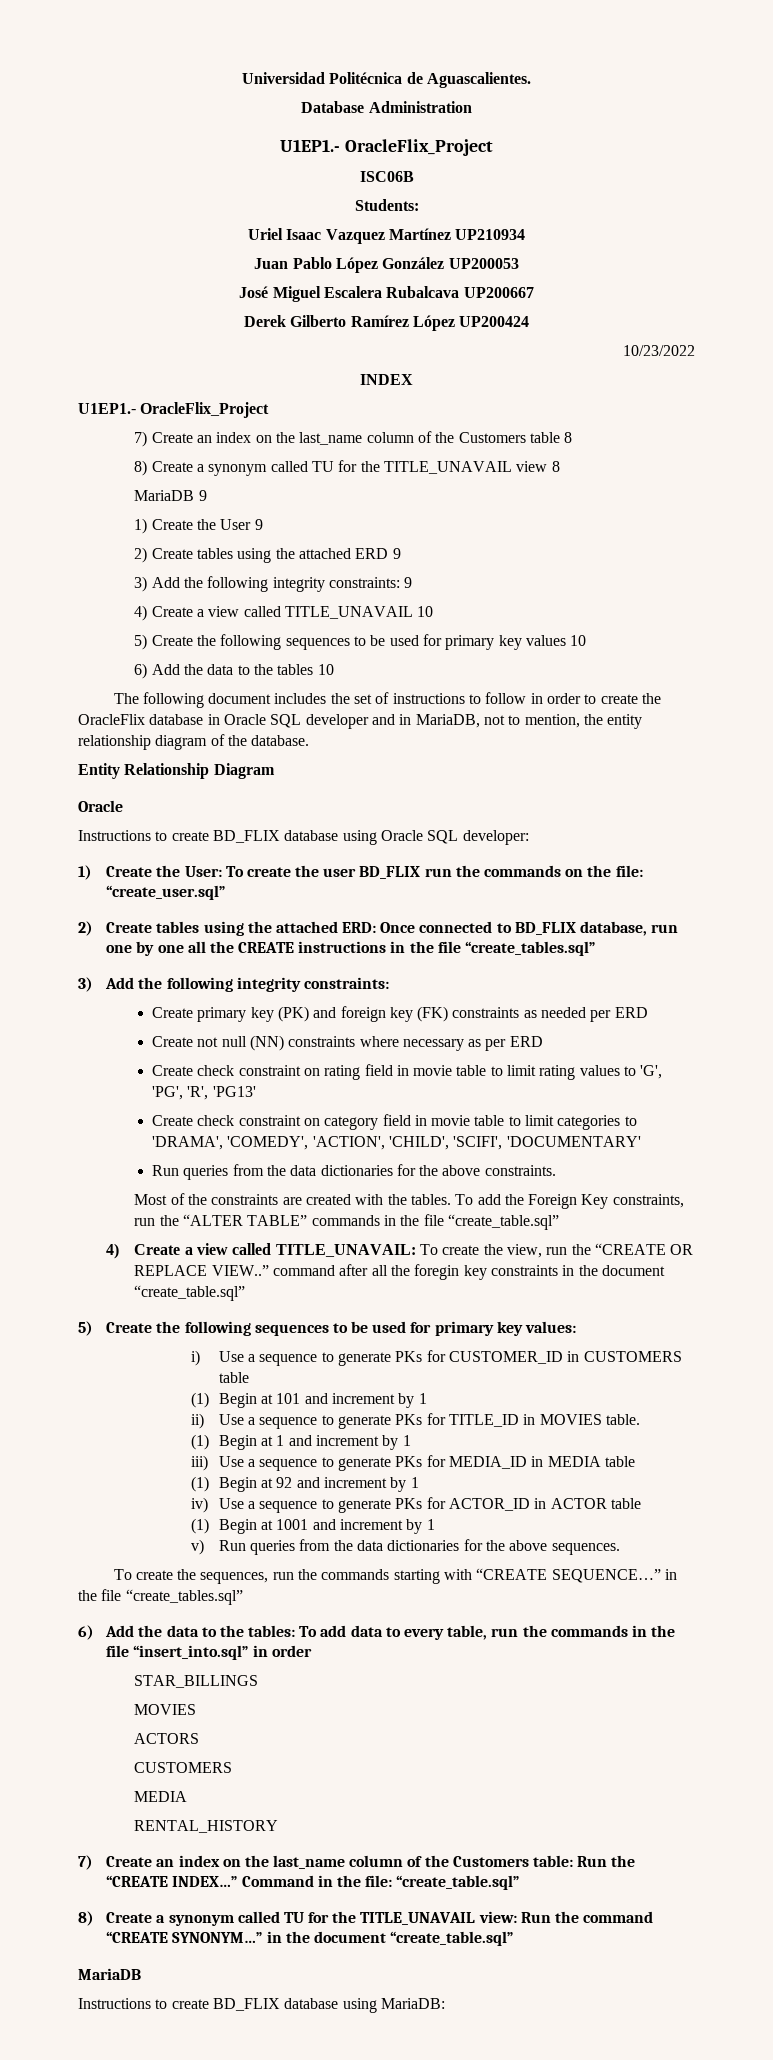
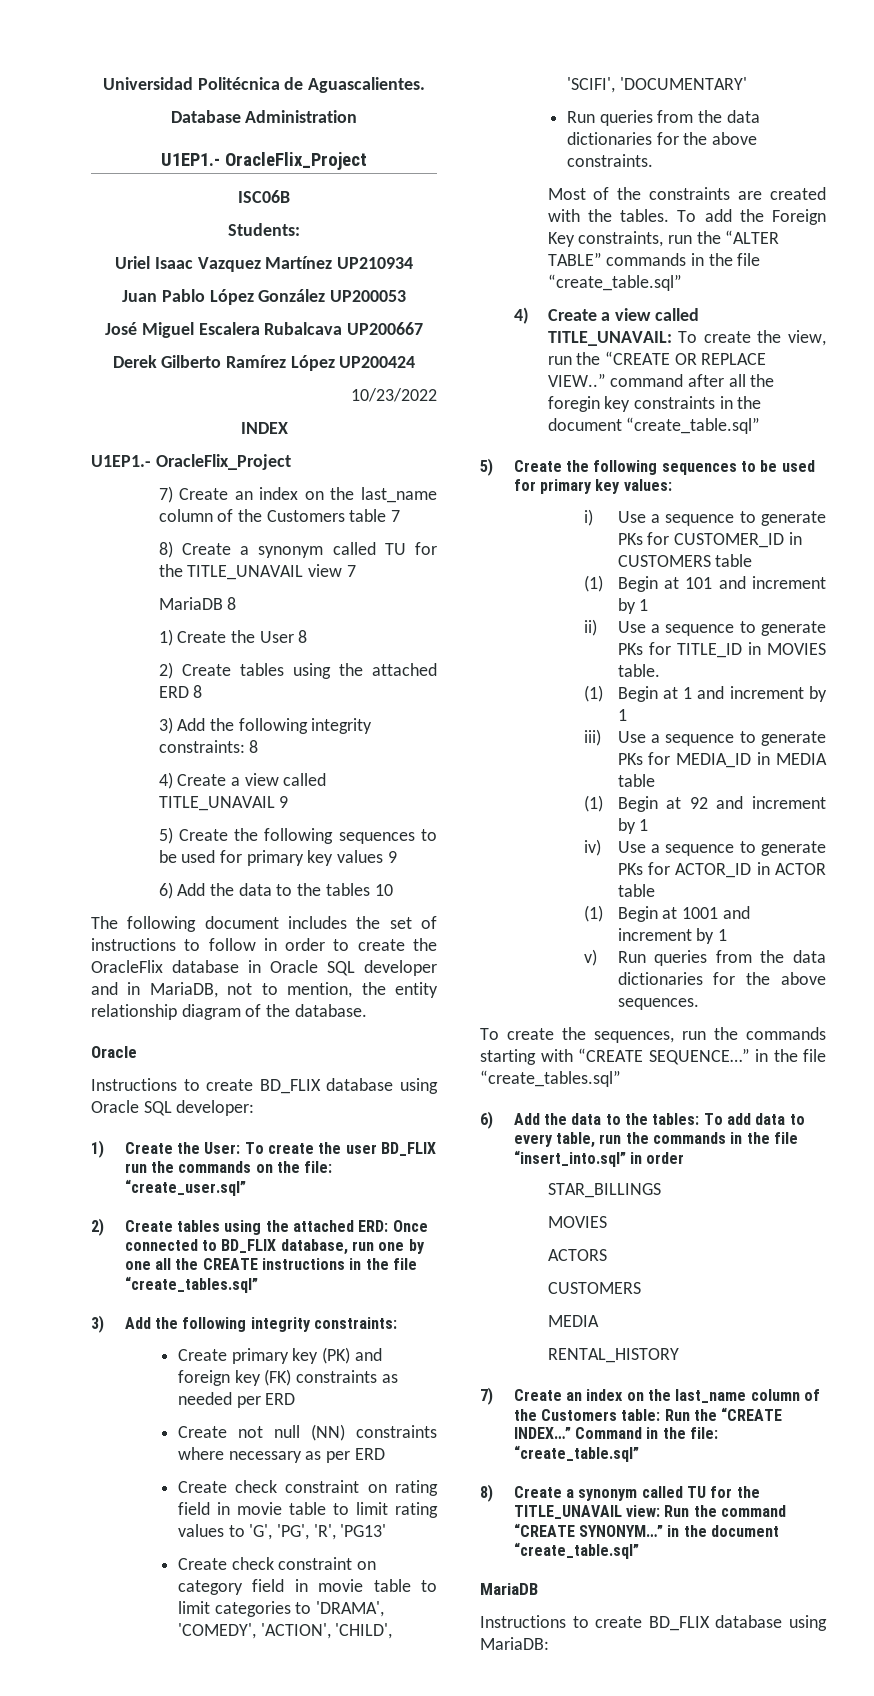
[564,432,573,443] 8 -> [391,510,401,522] 7
[551,461,560,472] [134,490,207,501] 8 // MariaDB 9 -> [346,565,356,577] [158,597,237,610] 7 // MariaDB 8
[254,519,263,530] 9 -> [298,630,308,643] 8
[392,548,401,559] [134,576,413,592] 9 // 3) Add the following integrity constraints: 9 -> [193,685,203,698] [158,717,373,734] [158,740,259,753] 8 // 3) Add the following integrity constraints: 8
[417,606,434,617] 10 -> [279,796,289,808] 9
[570,635,587,646] 10 -> [387,851,397,863] 9
[78,763,275,779] // Entity Relationship Diagram -> (367, 1010) none

